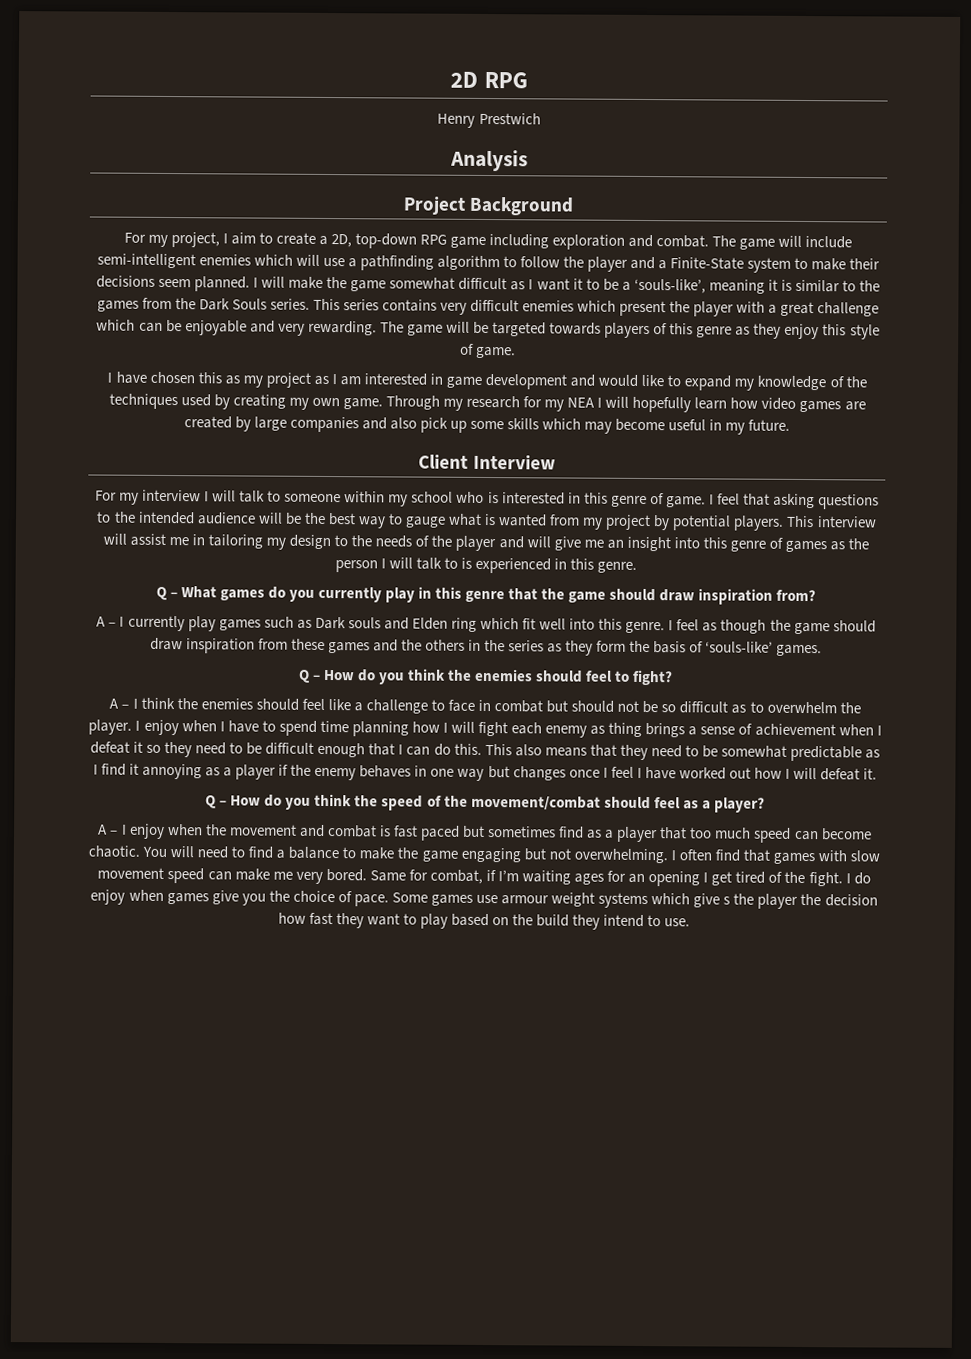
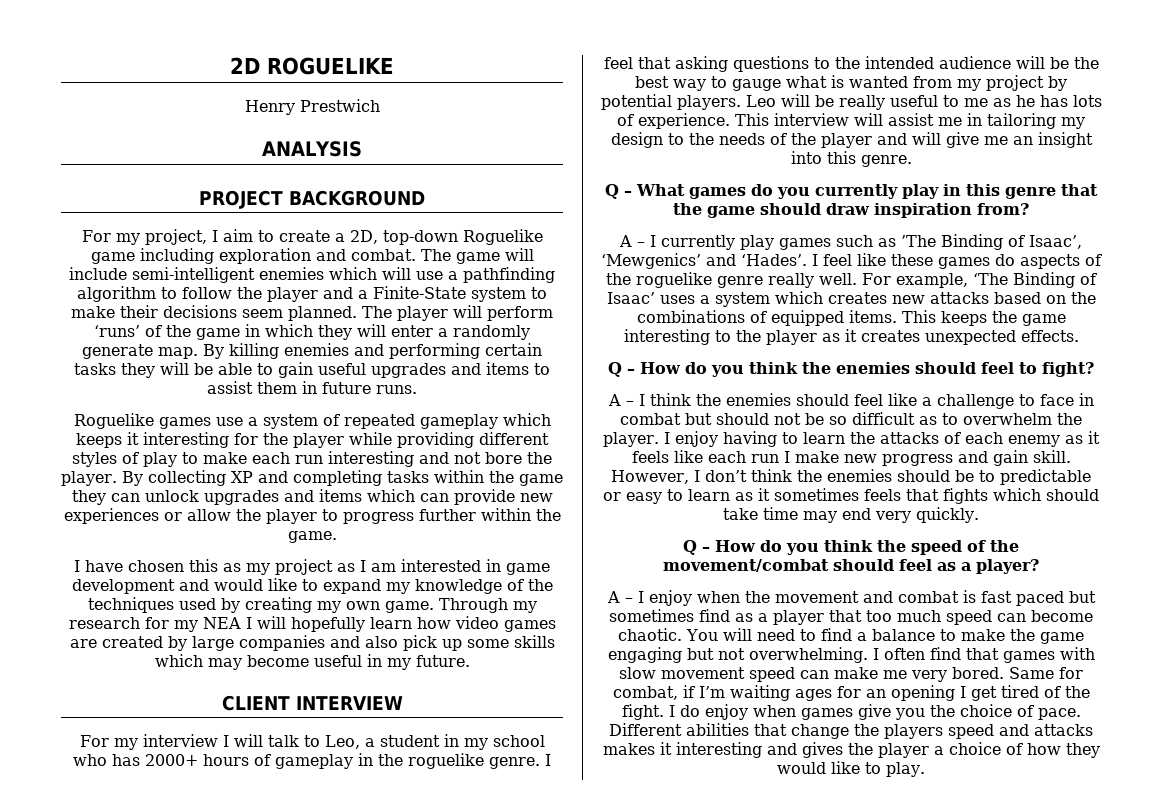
[483,71,528,89] RPG -> [267,57,394,75] ROGUELIKE
[449,149,528,172] [402,196,575,216] Analysis // Project Background -> [262,141,363,157] [199,190,425,209] ANALYSIS // PROJECT BACKGROUND
[420,234,448,245] RPG -> [462,229,543,245] Roguelike
[253,276,881,294] [96,297,880,317] [96,319,880,340] [459,343,474,355] I will make the game somewhat difficult as I want it to be a ‘souls-like’, meaning it is similar to the games from the Dark Souls series. This series contains very difficult enemies which present the player with a great challenge which can be enjoyable and very rewarding. The game will be targeted towards players of this genre as they enjoy this style of -> [362,305,553,321] [94,324,530,340] [82,343,542,359] [74,362,550,378] [207,381,417,394] [73,413,551,429] [76,432,549,448] [72,451,552,467] [61,470,563,486] [71,489,553,505] [63,508,561,524] The player will perform ‘runs’ of the game in which they will enter a randomly generate map. By killing enemies and performing certain tasks they will be able to gain useful upgrades and items to assist them in future runs. // Roguelike games use a system of repeated gameplay which keeps it interesting for the player while providing different styles of play to make each run interesting and not bore the player. By collecting XP and completing tasks within the game they can unlock upgrades and items which can provide new experiences or allow the player to progress further within the
[418,454,556,470] Client Interview -> [221,695,403,711] CLIENT INTERVIEW
[284,491,706,508] someone within my school who is interested in this genre of game. -> [324,734,545,750] [73,753,540,769] Leo, a student in my school who has 2000+ hours of gameplay in the roguelike genre.
(785, 523) none -> [745,94,1102,110] [617,113,730,129] Leo will be really useful to me as he has lots of experience.
[729,537,870,553] [334,557,595,574] genre of games as the person I will talk to is experienced in this -> (856, 157) none
[314,616,876,635] [149,637,823,657] Dark souls and Elden ring which fit well into this genre. I feel as though the game should draw inspiration from these games and the others in the series as they form the basis of ‘souls-like’ games. -> [901,234,1082,250] [601,253,1102,269] [606,272,1097,288] [606,291,1096,307] [636,310,1066,326] [623,329,1079,345] ’The Binding of Isaac’, ‘Mewgenics’ and ‘Hades’. I feel like these games do aspects of the roguelike genre really well. For example, ‘The Binding of Isaac’ uses a system which creates new attacks based on the combinations of equipped items. This keeps the game interesting to the player as it creates unexpected effects.
[181,720,882,738] [89,741,881,762] [92,763,878,781] when I have to spend time planning how I will fight each enemy as thing brings a sense of achievement when I defeat it so they need to be difficult enough that I can do this. This also means that they need to be somewhat predictable as I find it annoying as a player if the enemy behaves in one way but changes once I feel I have worked out how I will defeat it. -> [722,431,1100,447] [631,450,1071,466] [611,469,1091,485] [603,488,1099,504] [723,507,980,523] having to learn the attacks of each enemy as it feels like each run I make new progress and gain skill. However, I don’t think the enemies should be to predictable or easy to learn as it sometimes feels that fights which should take time may end very quickly.
[391,892,878,909] [277,912,691,930] Some games use armour weight systems which give s the player the decision how fast they want to play based on the build they intend to use. -> [609,723,1093,739] [602,742,1100,758] [777,761,926,777] Different abilities that change the players speed and attacks makes it interesting and gives the player a choice of how they would like to play.

